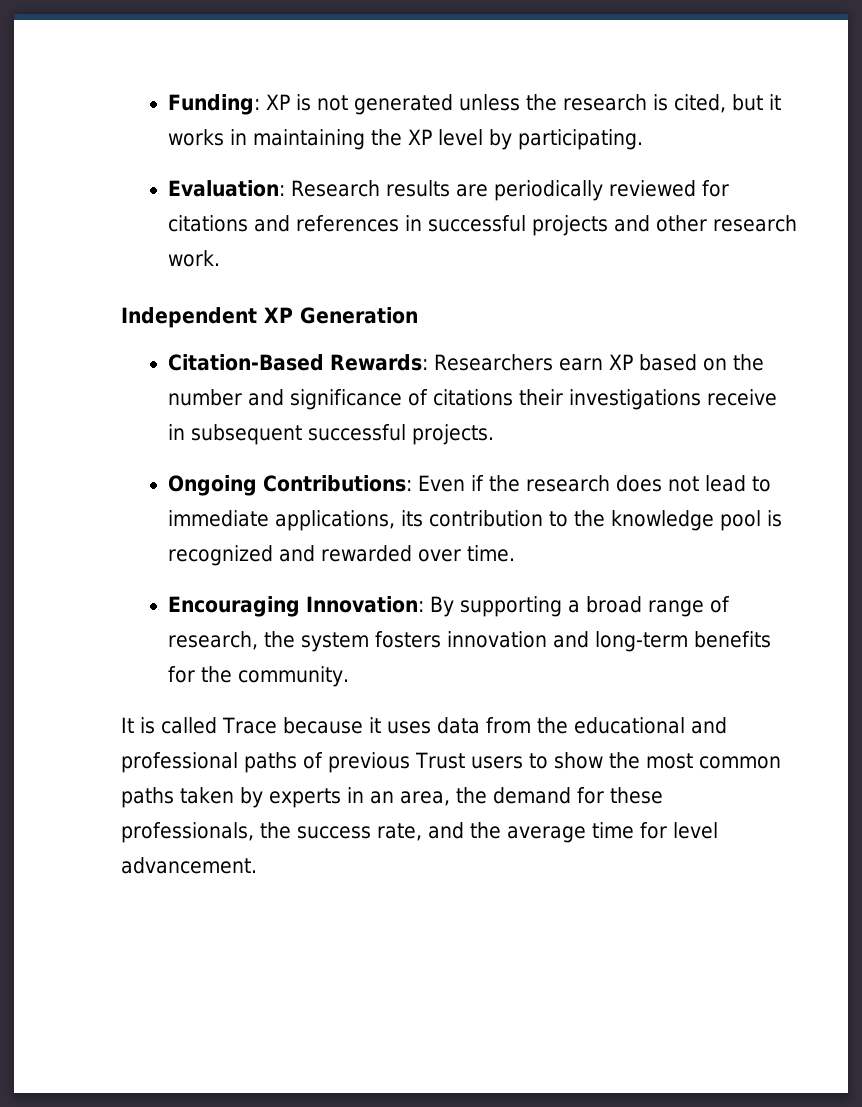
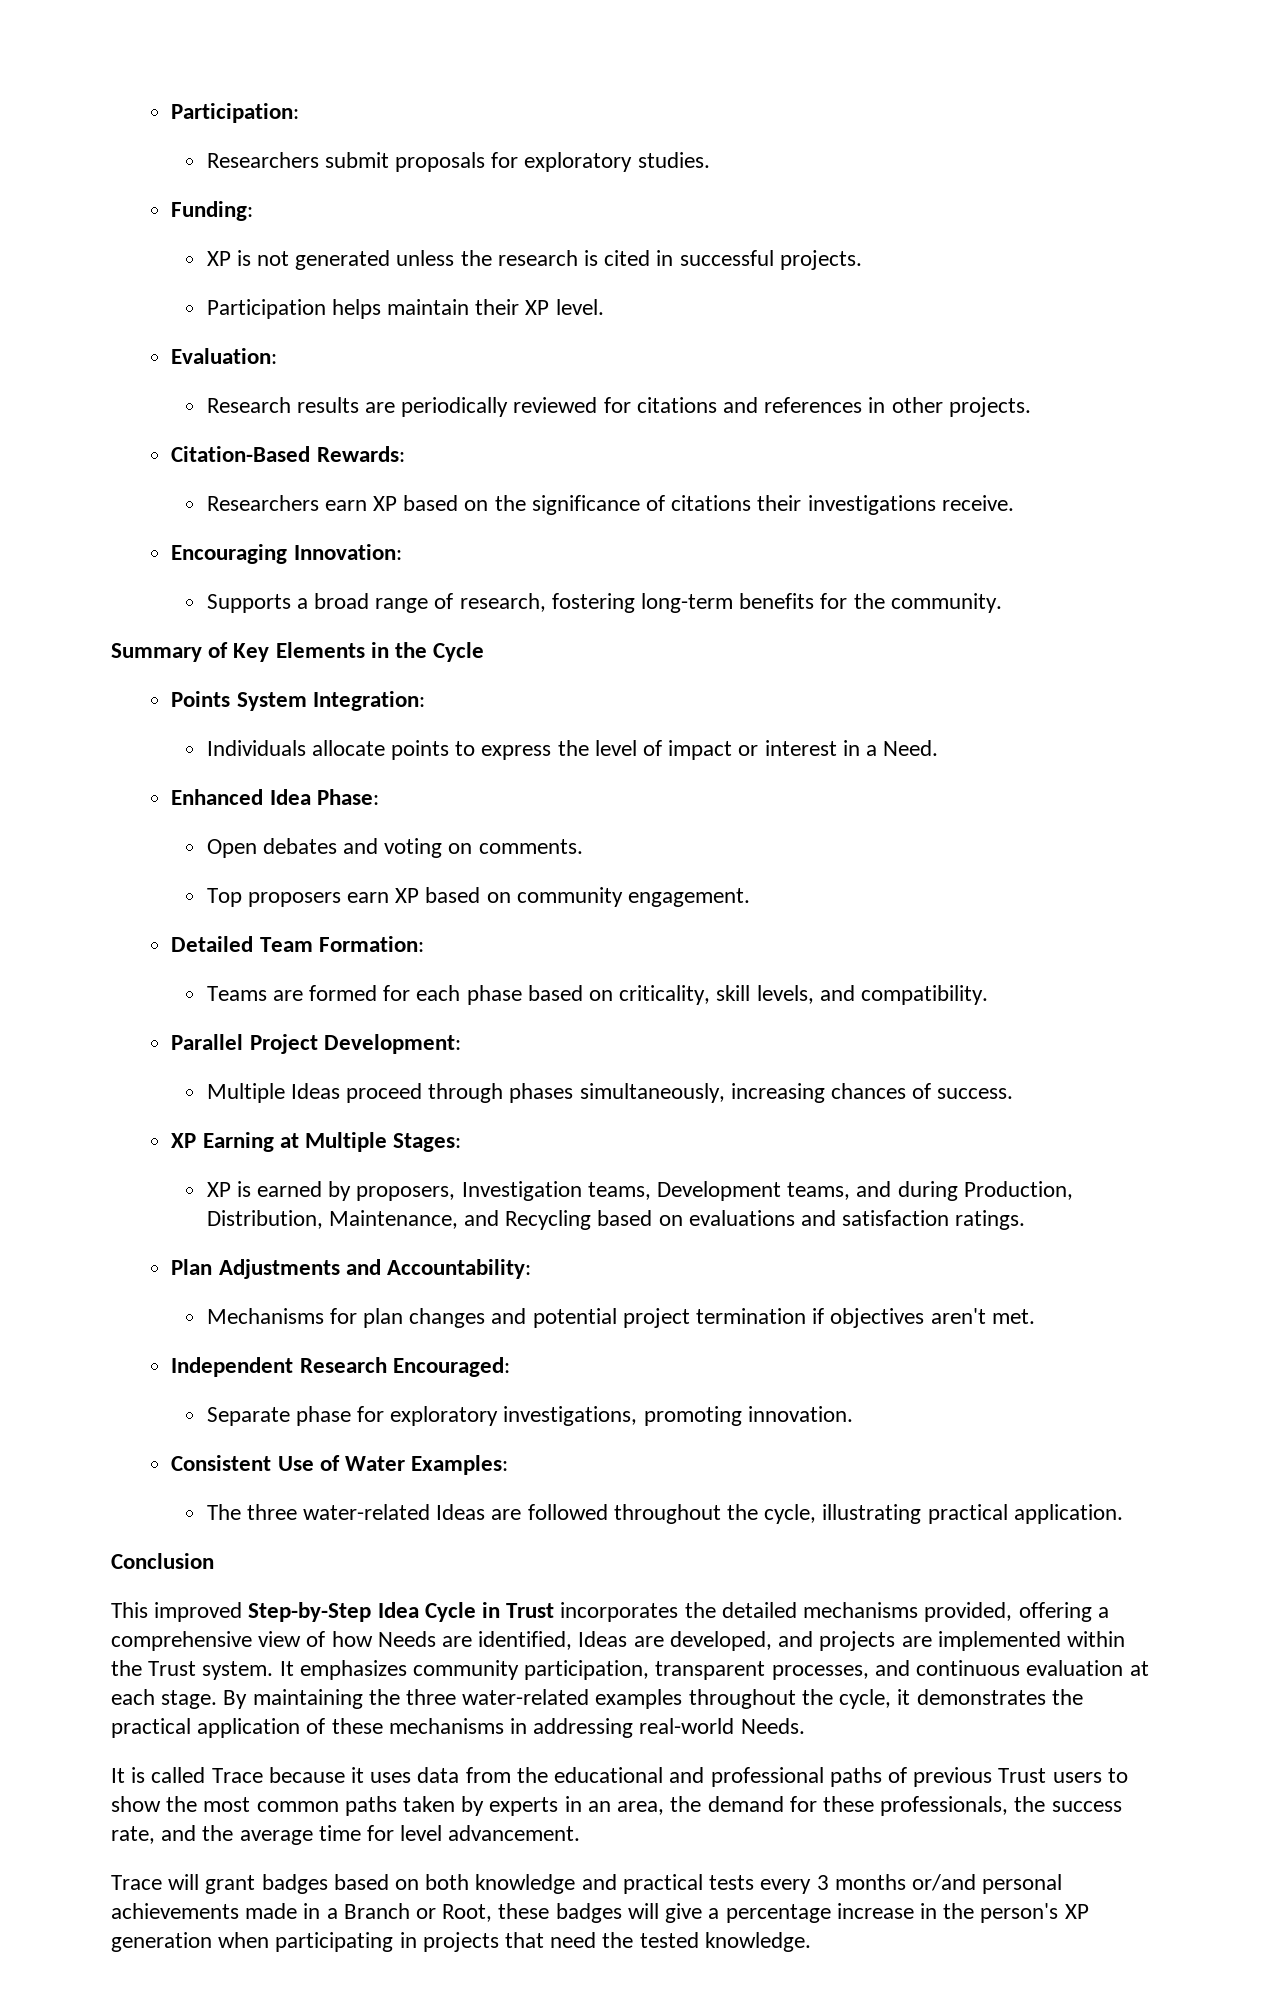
(168, 104) none -> [171,103,300,123] [206,152,710,172] Participation: // Researchers submit proposals for exploratory studies. //
(261, 104) none -> (254, 211) //
[674,94,782,113] [168,129,644,150] cited, but it works in maintaining the XP level by participating. -> [604,250,862,270] [206,299,604,319] cited in successful projects. // Participation helps maintain their XP level.
(286, 188) none -> (278, 356) //
[428,215,798,236] [168,250,221,267] [121,307,418,328] successful projects and other research work. // Independent XP Generation -> [891,397,1031,417] other projects.
(429, 362) none -> (405, 454) //
[168,389,285,406] number and -> (526, 503) none
[707,389,778,406] [168,424,495,445] [168,475,772,496] [168,510,783,531] [168,545,516,566] receive in subsequent successful projects. // Ongoing Contributions: Even if the research does not lead to immediate applications, its contribution to the knowledge pool is recognized and rewarded over time. -> [941,495,1014,511] receive.
[430,596,563,617] By supporting -> [206,594,291,613] // Supports
[264,631,590,652] the system fosters innovation and -> [551,593,635,613] fostering
(350, 676) none -> [111,642,485,662] [171,691,425,711] [206,740,939,760] [171,789,379,805] [206,838,583,858] [206,887,750,907] [171,936,424,952] [206,985,989,1005] [171,1034,461,1054] [206,1083,1014,1103] [171,1132,462,1152] [206,1181,1073,1201] [206,1210,1026,1230] [171,1259,532,1279] [206,1308,1035,1328] [171,1357,510,1377] [206,1406,853,1426] [171,1455,509,1475] [206,1504,1123,1524] [111,1553,214,1569] [111,1602,1109,1622] [111,1631,1125,1651] [111,1660,1149,1680] [111,1689,1083,1709] [111,1718,805,1738] // Summary of Key Elements in the Cycle // Points System Integration: // Individuals allocate points to express the level of impact or interest in a Need. // Enhanced Idea Phase: // Open debates and voting on comments. // Top proposers earn XP based on community engagement. // Detailed Team Formation: // Teams are formed for each phase based on criticality, skill levels, and compatibility. // Parallel Project Development: // Multiple Ideas proceed through phases simultaneously, increasing chances of success. // XP Earning at Multiple Stages: // XP is earned by proposers, Investigation teams, Development teams, and during Production, Distribution, Maintenance, and Recycling based on evaluations and satisfaction ratings. // Plan Adjustments and Accountability: // Mechanisms for plan changes and potential project termination if objectives aren't met. // Independent Research Encouraged: // Separate phase for exploratory investigations, promoting innovation. // Consistent Use of Water Examples: // The three water-related Ideas are followed throughout the cycle, illustrating practical application. // Conclusion // This improved Step-by-Step Idea Cycle in Trust incorporates the detailed mechanisms provided, offering a comprehensive view of how Needs are identified, Ideas are developed, and projects are implemented within the Trust system. It emphasizes community participation, transparent processes, and continuous evaluation at each stage. By maintaining the three water-related examples throughout the cycle, it demonstrates the practical application of these mechanisms in addressing real-world Needs.
(257, 865) none -> [111,1874,1063,1894] [111,1903,1089,1923] [111,1932,811,1952] // Trace will grant badges based on both knowledge and practical tests every 3 months or/and personal achievements made in a Branch or Root, these badges will give a percentage increase in the person's XP generation when participating in projects that need the tested knowledge.

